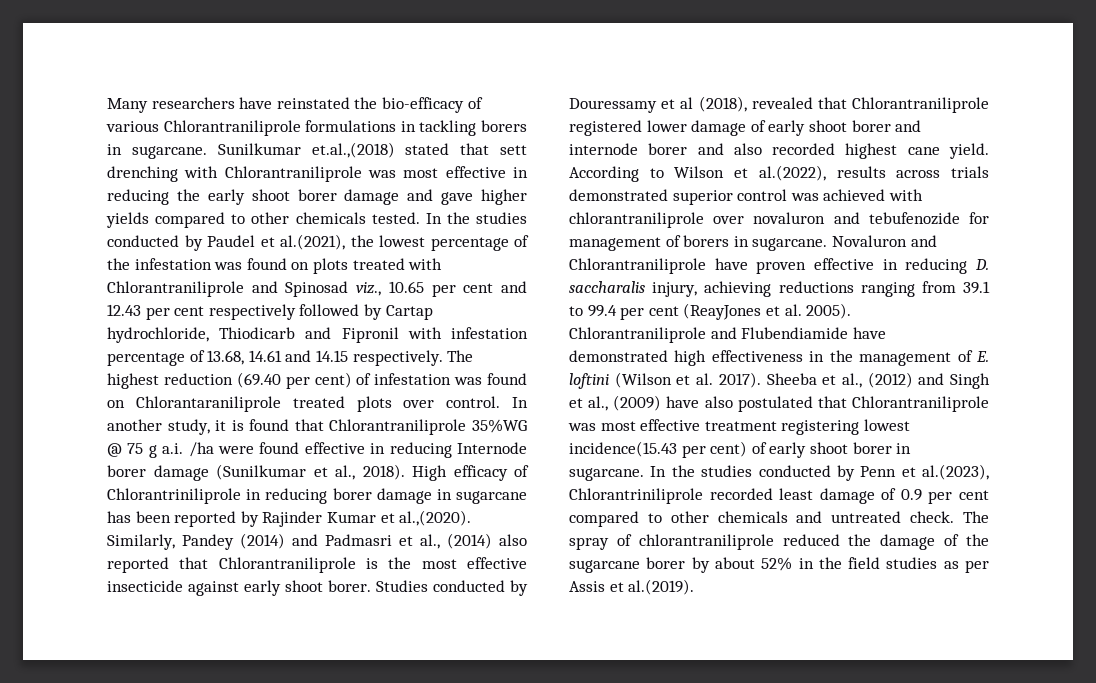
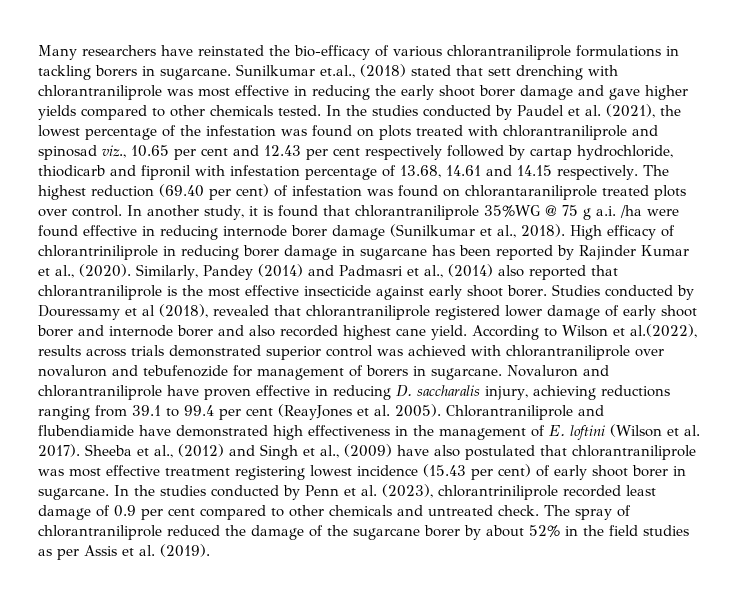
[163,120,301,136] Chlorantraniliprole -> [447,45,571,60] chlorantraniliprole
[311,142,395,158] et.al.,(2018) -> [320,64,406,78] et.al., (2018)
[224,166,362,182] Chlorantraniliprole -> [38,85,162,100] chlorantraniliprole
[280,234,345,250] al.(2021), -> [585,104,655,118] al. (2021),
[107,281,349,297] Chlorantraniliprole and Spinosad -> [503,125,658,140] [38,145,97,160] chlorantraniliprole and spinosad
[385,305,433,320] [107,327,399,343] Cartap hydrochloride, Thiodicarb and Fipronil -> [530,145,673,160] [38,165,191,180] cartap hydrochloride, thiodicarb and fipronil
[135,396,281,412] Chlorantaraniliprole -> [465,185,597,200] chlorantaraniliprole
[329,419,467,435] Chlorantraniliprole -> [354,205,479,220] chlorantraniliprole
[456,442,527,454] Internode -> [223,225,287,237] internode
[107,488,241,504] Chlorantriniliprole -> [38,245,158,260] chlorantriniliprole
[399,510,472,526] al.,(2020). -> [55,264,131,278] al., (2020).
[218,557,356,573] Chlorantraniliprole -> [38,285,162,300] chlorantraniliprole
[852,97,989,113] Chlorantraniliprole -> [306,305,430,320] chlorantraniliprole
[569,258,706,274] Chlorantraniliprole -> [38,385,162,400] chlorantraniliprole
[741,327,849,339] Flubendiamide -> [38,425,134,436] flubendiamide
[852,396,989,412] Chlorantraniliprole -> [572,445,696,460] chlorantraniliprole
[569,441,677,457] incidence(15.43 -> [357,464,466,477] incidence (15.43
[922,464,989,480] [569,488,703,504] al.(2023), Chlorantriniliprole -> [361,484,558,500] al. (2023), chlorantriniliprole
[628,579,695,595] al.(2019). -> [139,544,210,557] al. (2019).

